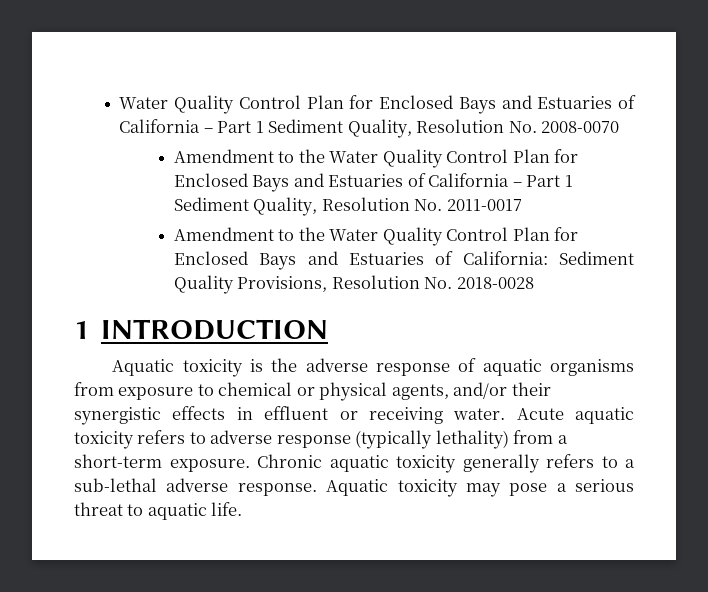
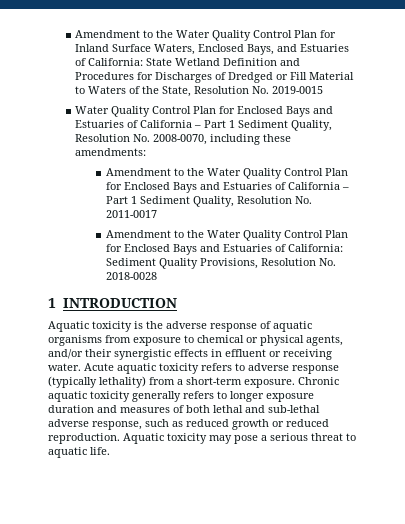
(119, 103) none -> [75,30,337,41] [75,44,350,55] [75,58,301,66] [75,72,355,83] [75,86,324,97] Amendment to the Water Quality Control Plan for Inland Surface Waters, Enclosed Bays, and Estuaries of California: State Wetland Definition and Procedures for Discharges of Dredged or Fill Material to Waters of the State, Resolution No. 2019-0015 //
[541,121,620,133] 2008-0070 -> [153,134,292,145] [75,148,147,156] 2008-0070, including these amendments:
[625,459,635,468] [74,478,317,496] a sub-lethal adverse response. -> [230,391,314,402] [48,405,320,413] [48,419,329,430] [48,433,120,444] longer exposure duration and measures of both lethal and sub-lethal adverse response, such as reduced growth or reduced reproduction.

